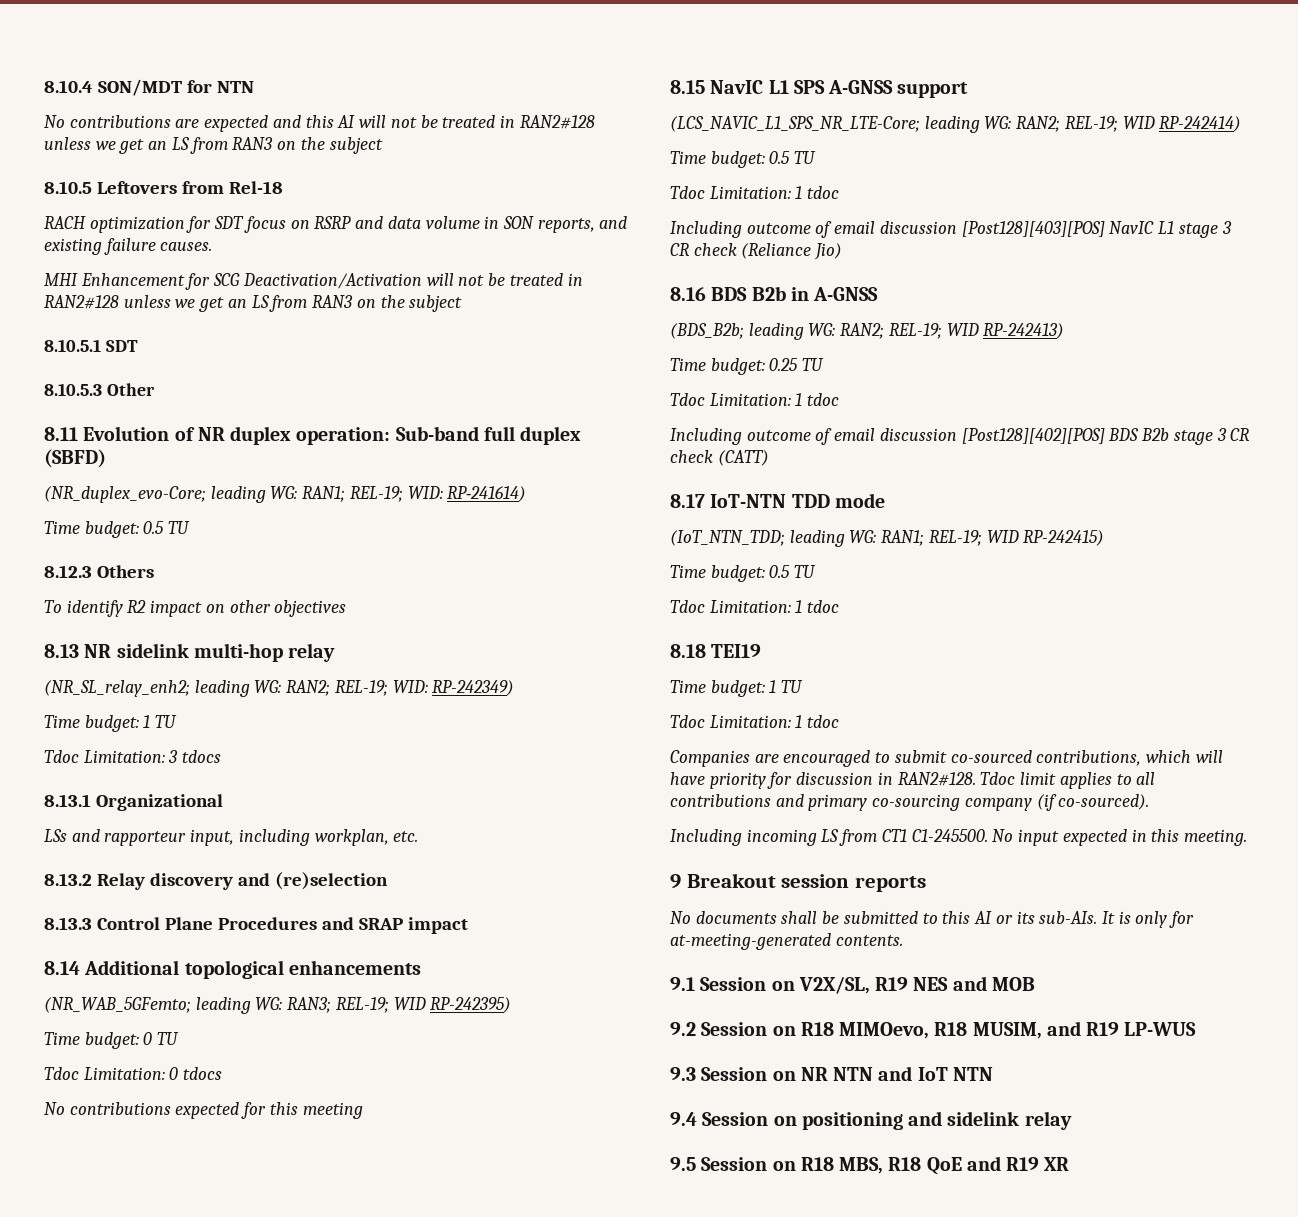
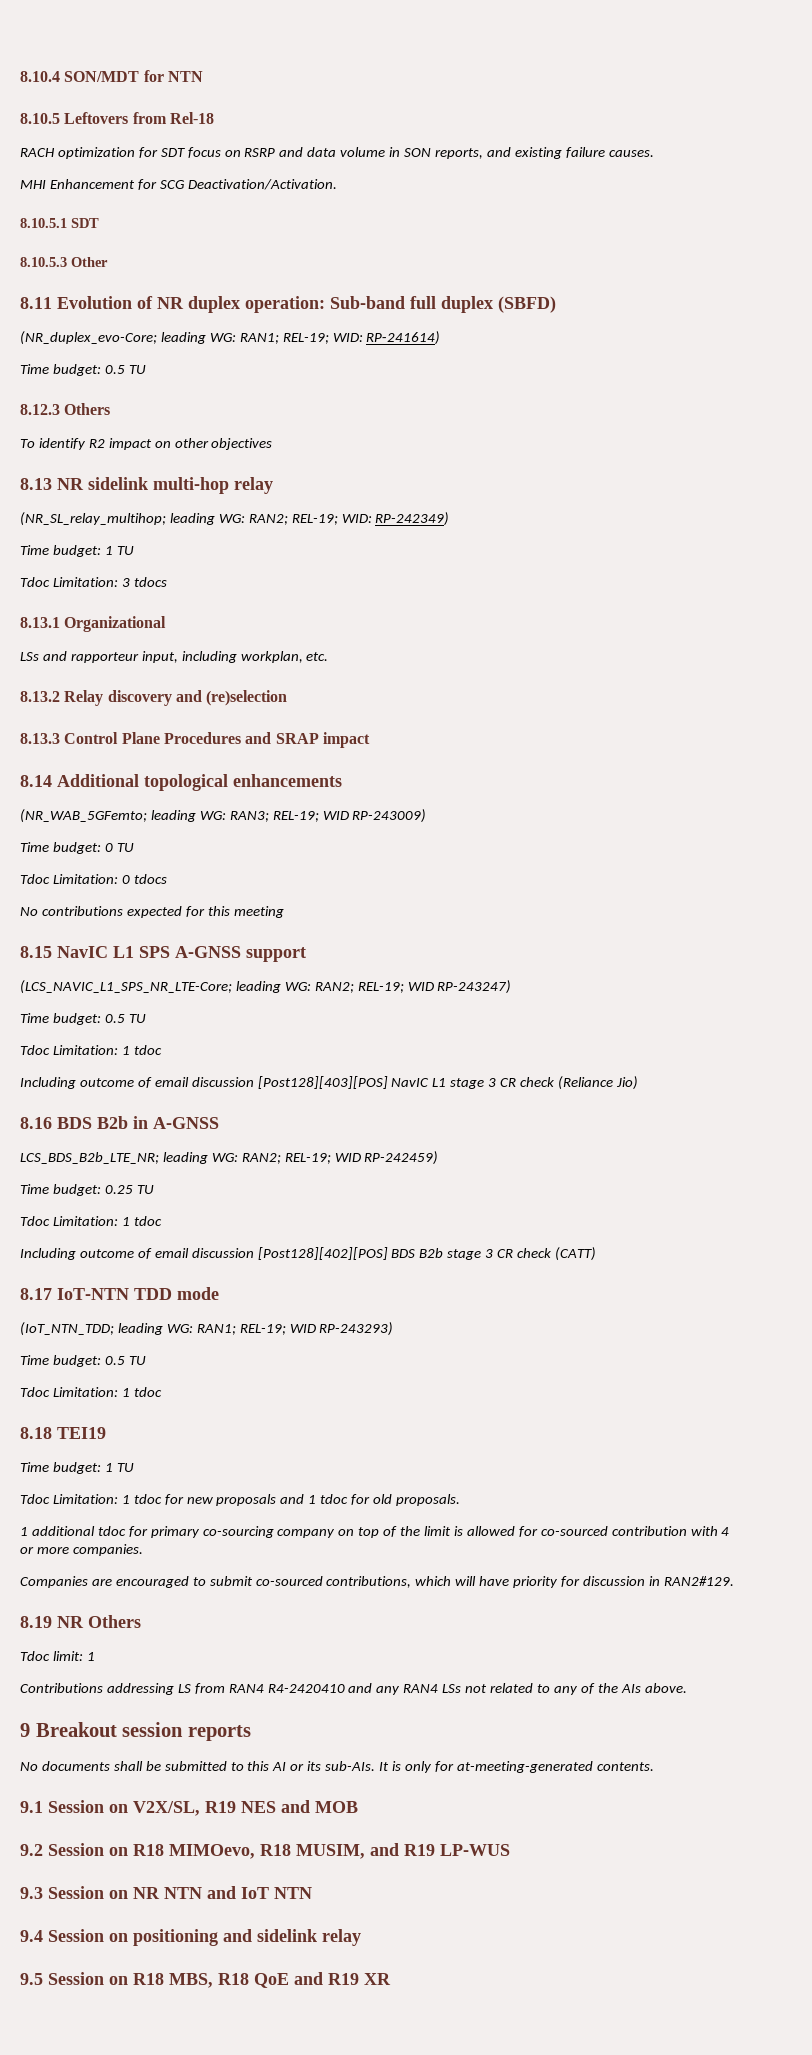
[44,115,595,132] [44,137,383,154] // No contributions are expected and this AI will not be treated in RAN2#128 unless we get an LS from RAN3 on the subject -> (203, 76) none
[242,273,583,289] [44,295,463,312] Deactivation/Activation will not be treated in RAN2#128 unless we get an LS from RAN3 on the subject -> [187,179,337,190] Deactivation/Activation.
[44,680,190,697] (NR_SL_relay_enh2; -> [20,512,166,526] (NR_SL_relay_multihop;
[430,997,512,1013] RP-242395) -> [352,809,427,823] RP-243009)
[1159,116,1242,132] RP-242414) -> [437,980,512,994] RP-243247)
[670,323,1065,340] (BDS_B2b; leading WG: RAN2; REL-19; WID RP-242413) -> [20,1151,439,1165] LCS_BDS_B2b_LTE_NR; leading WG: RAN2; REL-19; WID RP-242459)
[1023,530,1105,546] RP-242415) -> [319,1322,394,1336] RP-243293)
(840, 721) none -> [164,1494,460,1506] [20,1526,730,1538] [20,1544,143,1556] for new proposals and 1 tdoc for old proposals. // 1 additional tdoc for primary co-sourcing company on top of the limit is allowed for co-sourced contribution with 4 or more companies.
[897,772,1156,789] [670,794,1150,811] [670,829,1247,846] RAN2#128. Tdoc limit applies to all contributions and primary co-sourcing company (if co-sourced). // Including incoming LS from CT1 C1-245500. No input expected in this meeting. -> [663,1576,734,1586] [20,1615,141,1628] [20,1651,95,1661] [20,1683,687,1695] RAN2#129. // 8.19 NR Others // Tdoc limit: 1 // Contributions addressing LS from RAN4 R4-2420410 and any RAN4 LSs not related to any of the AIs above.

